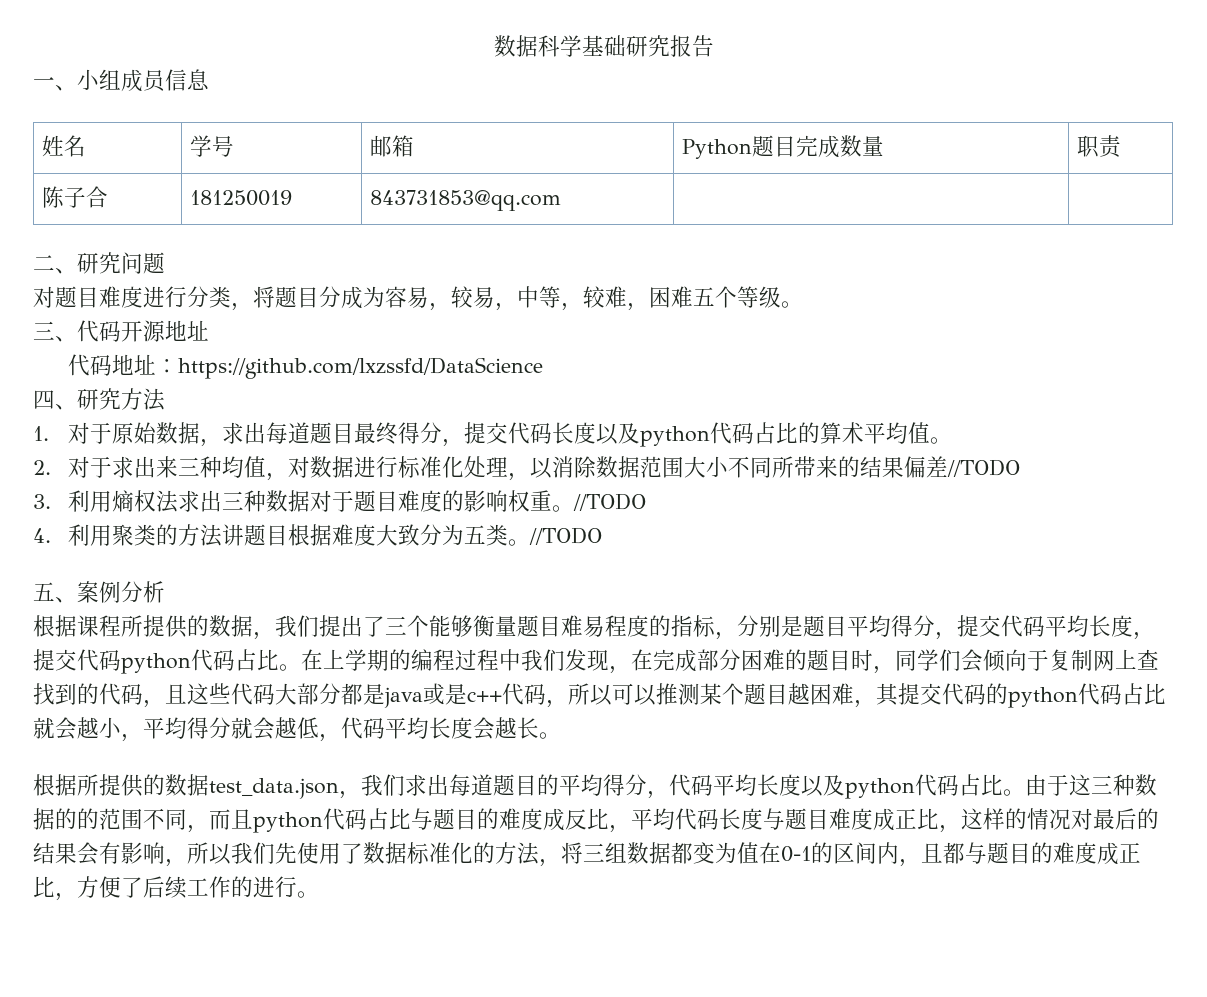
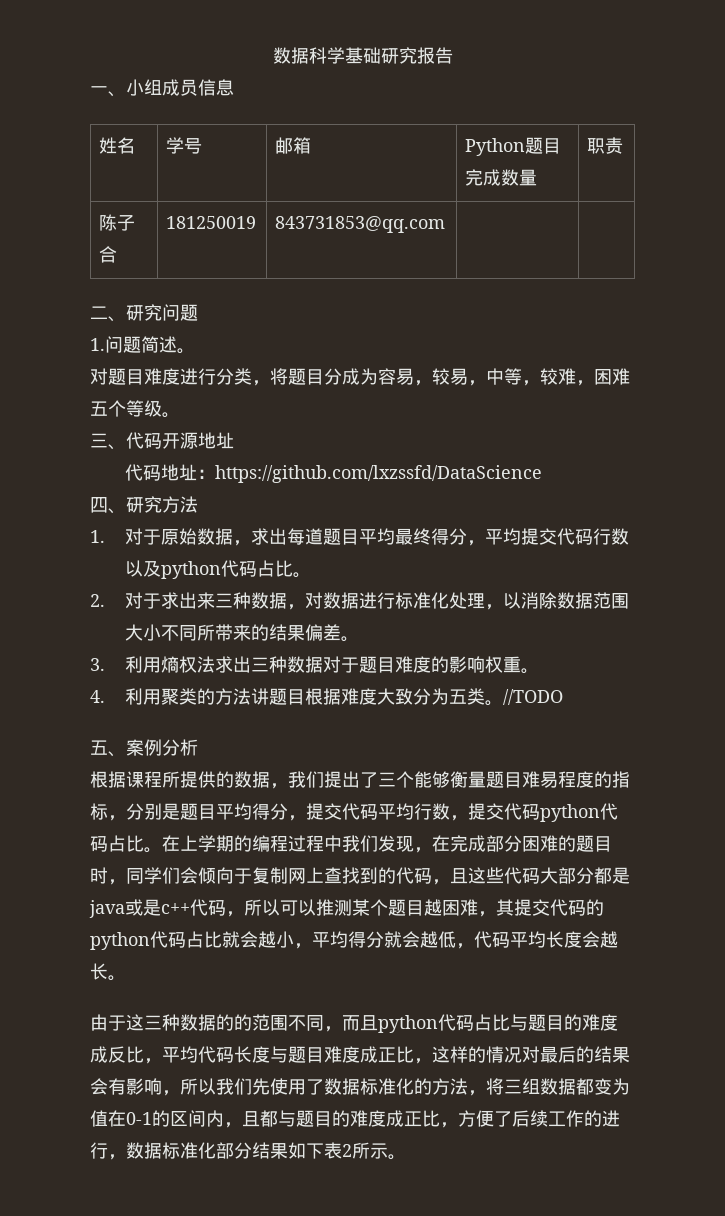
(165, 263) none -> [90,336,195,354] // 1.问题简述。
(355, 433) none -> [358,528,395,545] 平均
[464,422,931,447] 提交代码长度以及python代码占比的算术平均值 -> [484,528,629,545] [124,560,293,579] 平均提交代码行数以及python代码占比
[222,456,267,478] 均值 -> [250,592,287,609] 数据
[947,459,1021,477] //TODO -> [340,636,359,642] 。
[573,493,647,511] //TODO -> (539, 671) none
[1089,615,1133,637] 长度 -> [414,803,450,820] 行数
[33,774,1025,799] 根据所提供的数据test_data.json，我们求出每道题目的平均得分，代码平均长度以及python代码占比。 -> (126, 978) none
(297, 887) none -> [108,1142,388,1160] ，数据标准化部分结果如下表2所示

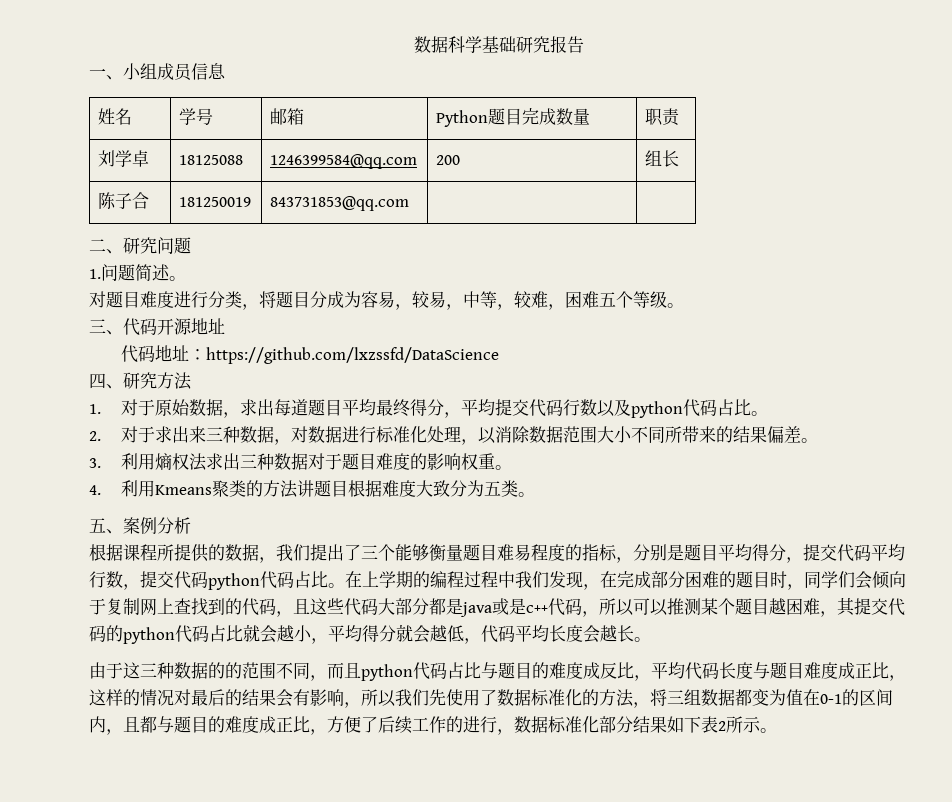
(624, 145) none -> [97,150,149,167] [178,155,243,165] [269,154,417,169] [435,155,460,165] [644,150,679,167] // 刘学卓 | 18125088 | 1246399584@qq.com | 200 | 组长
(161, 697) none -> [155,485,213,495] Kmeans
[502,689,563,705] //TODO -> (536, 494) none

